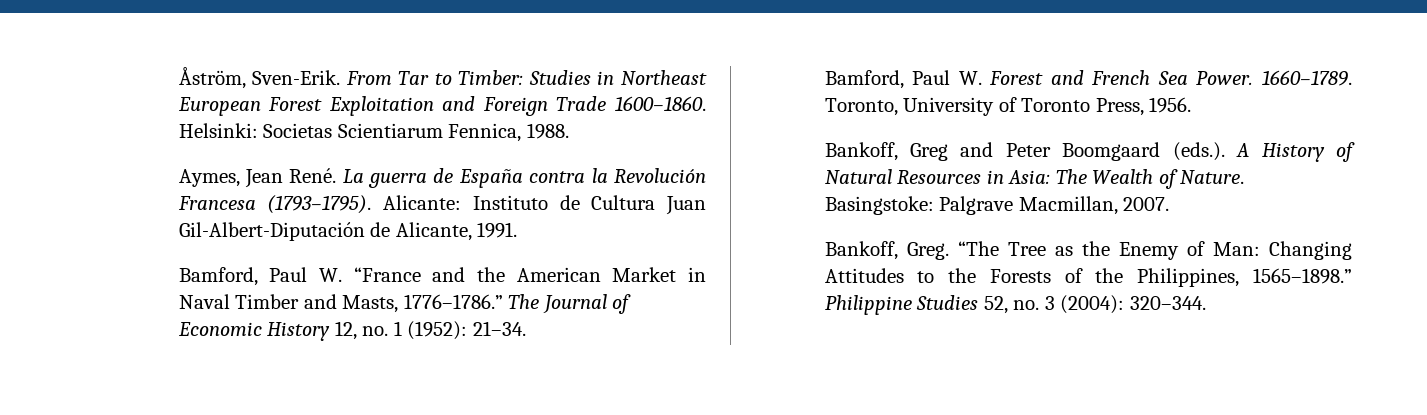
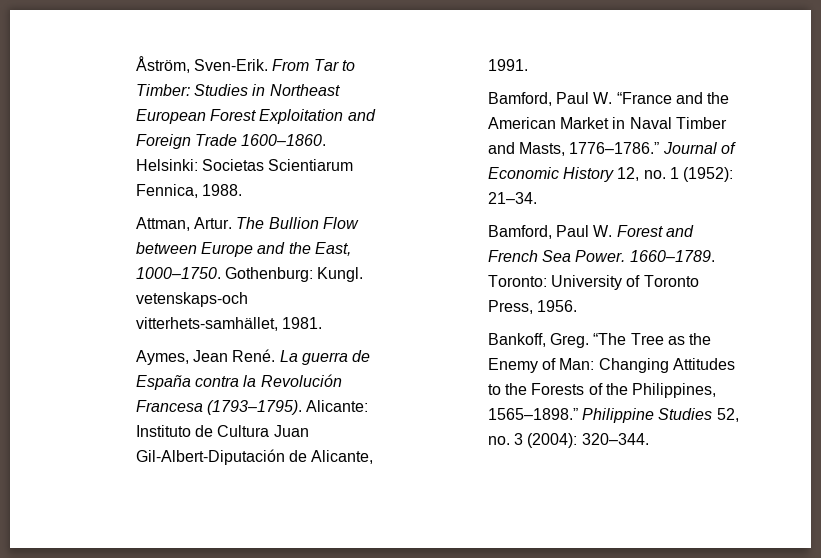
(569, 131) none -> [135,217,360,231] [135,242,352,257] [135,267,364,282] [135,292,248,307] [135,317,323,331] // Attman, Artur. The Bullion Flow between Europe and the East, 1000–1750. Gothenburg: Kungl. vetenskaps-och vitterhets-samhället, 1981.
[508,294,540,309] The -> (660, 148) none
[824,98,898,116] Toronto, -> [487,275,547,287] Toronto:
[824,142,1355,162] [824,169,1245,189] [824,196,1170,215] // Bankoff, Greg and Peter Boomgaard (eds.). A History of Natural Resources in Asia: The Wealth of Nature. Basingstoke: Palgrave Macmillan, 2007. -> (578, 306) none

